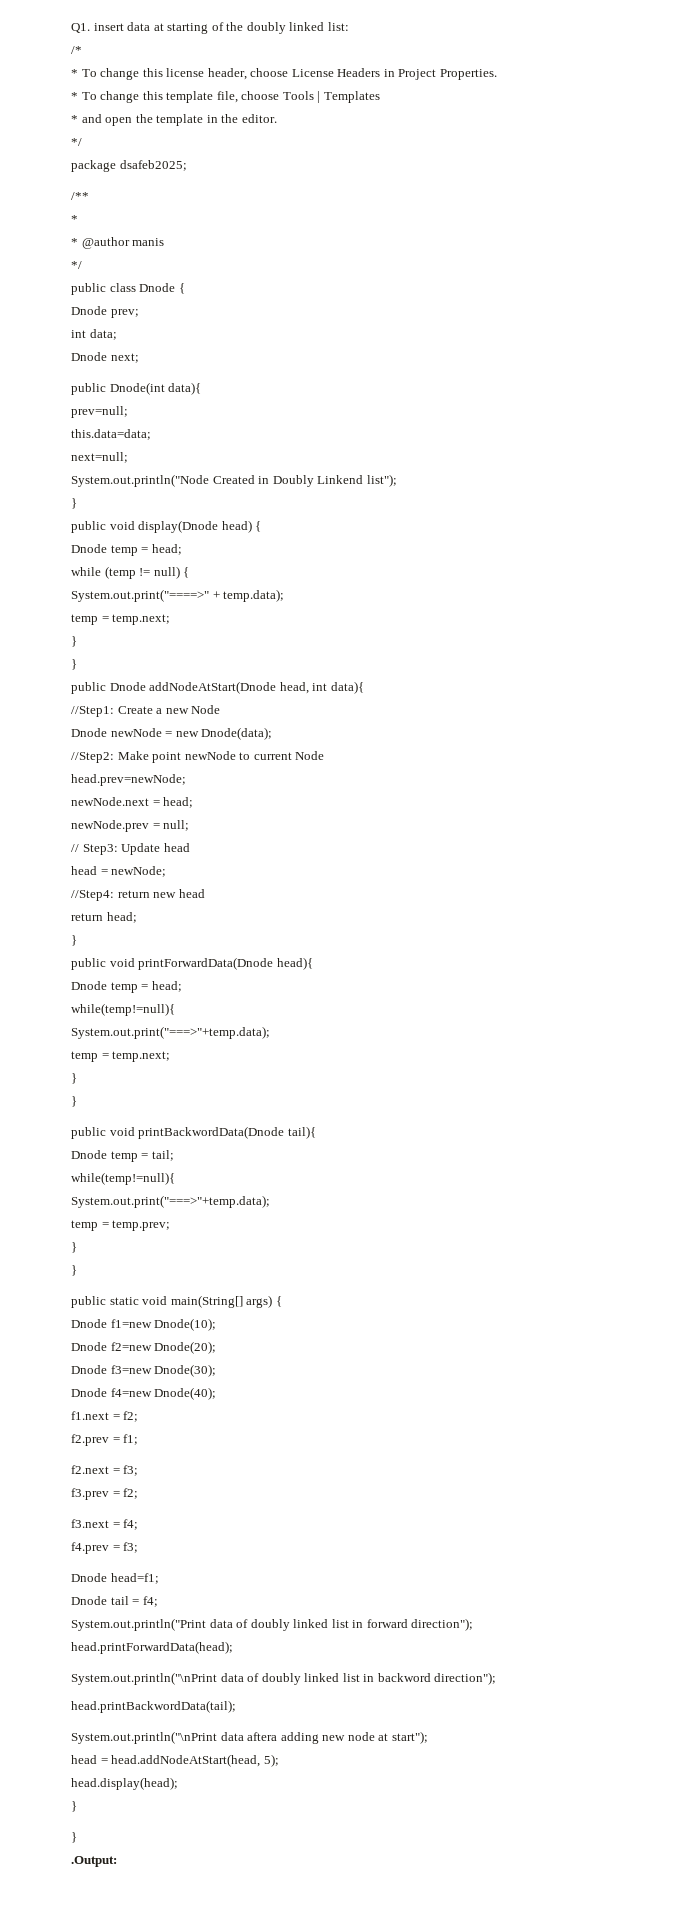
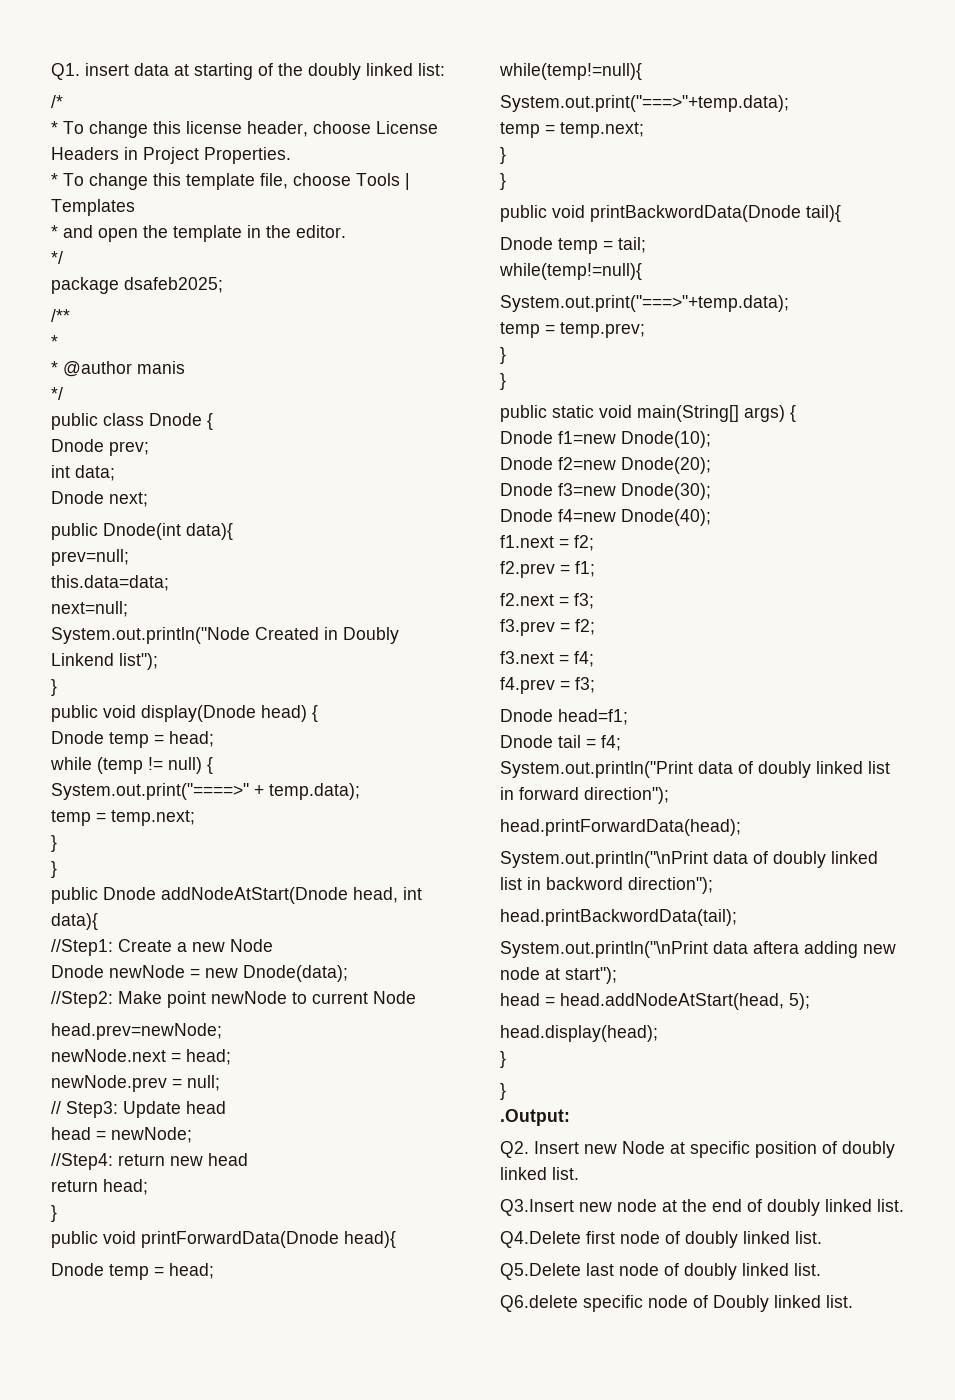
(117, 1861) none -> [500,1141,895,1158] [500,1167,579,1180] [500,1199,904,1216] [500,1231,822,1248] [500,1263,821,1280] [500,1295,853,1312] // Q2. Insert new Node at specific position of doubly linked list. // Q3.Insert new node at the end of doubly linked list. // Q4.Delete first node of doubly linked list. // Q5.Delete last node of doubly linked list. // Q6.delete specific node of Doubly linked list.

